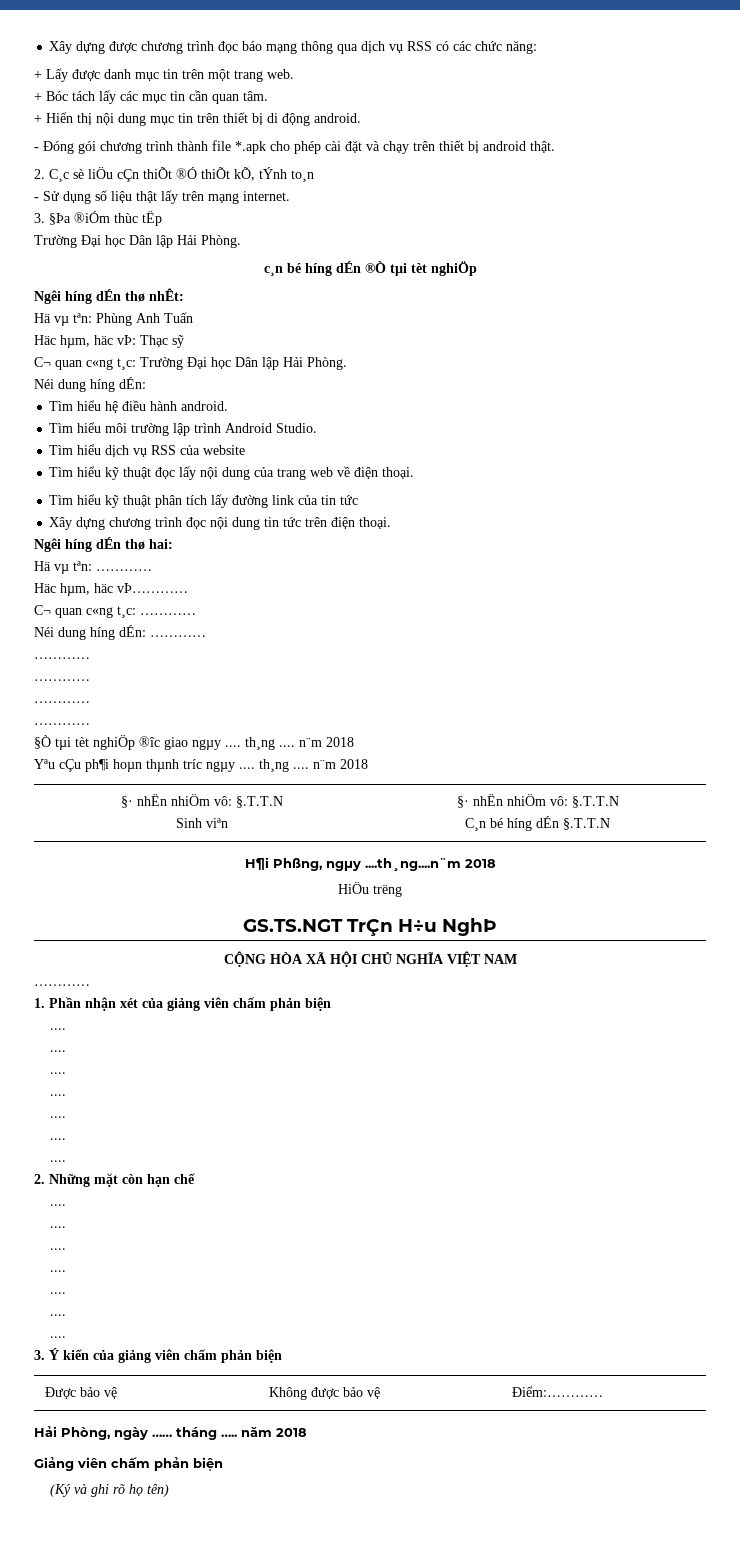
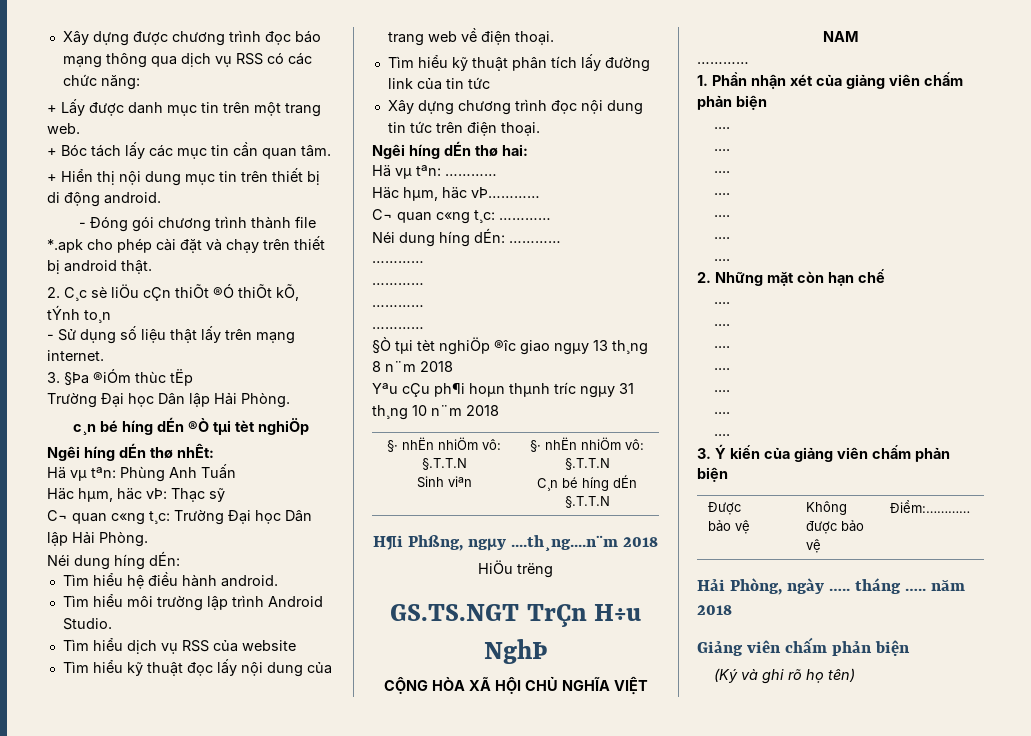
[225,737,295,750] .... th¸ng .... -> [593,340,648,355] [372,361,381,372] 13 th¸ng 8
[239,759,309,772] .... th¸ng .... -> [619,383,634,394] [372,405,427,420] 31 th¸ng 10
[152,1434,172,1437] …… -> [828,588,850,591] …..

